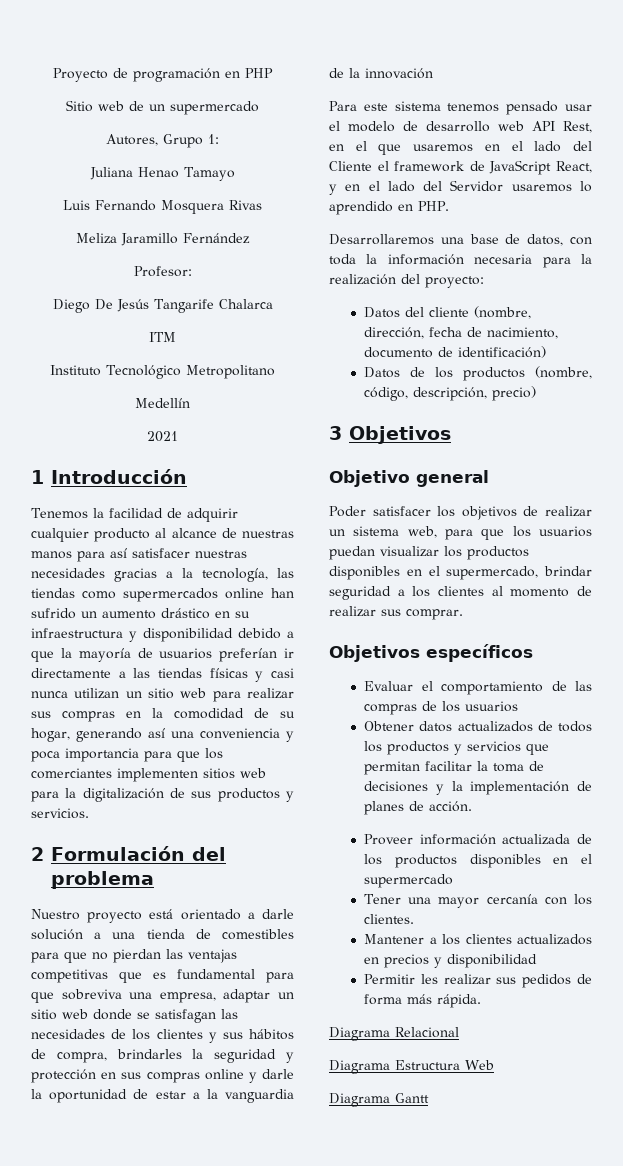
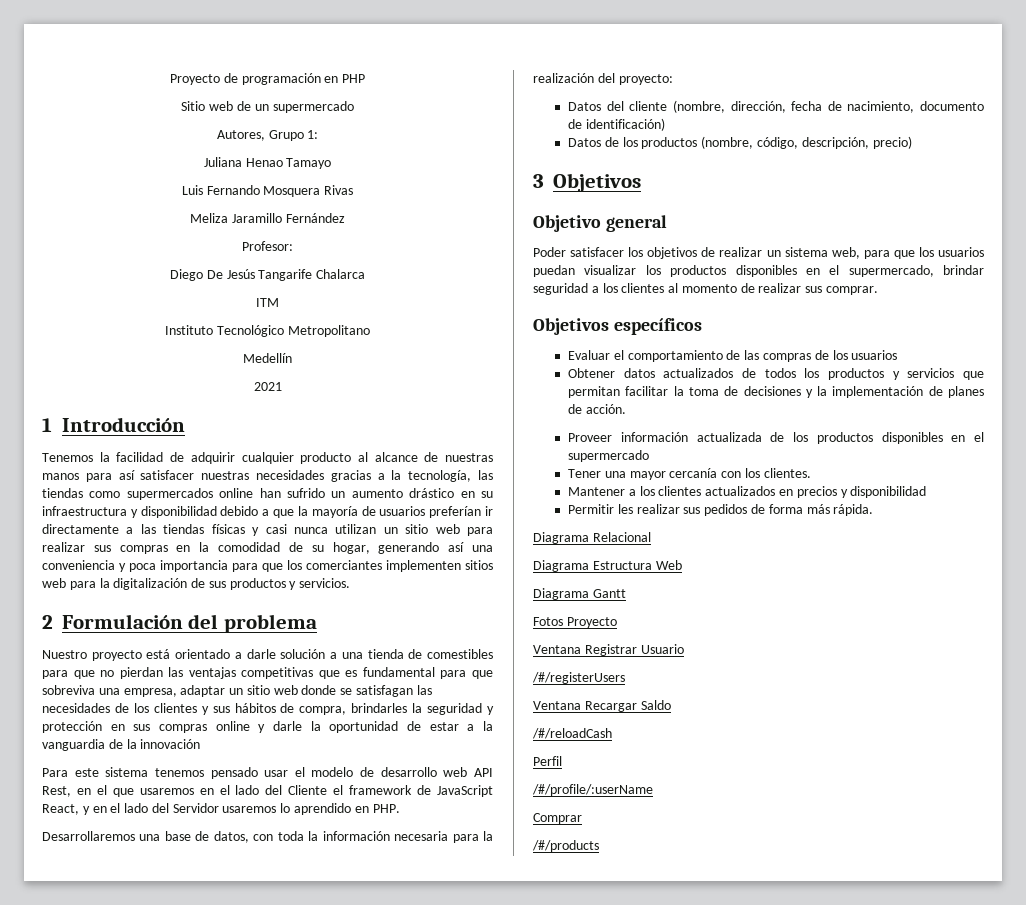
(429, 1098) none -> [533,617,617,628] [533,644,684,656] [532,672,625,684] [533,700,671,712] [532,728,612,739] [533,756,562,766] [532,784,653,796] [533,813,582,824] [532,840,599,852] // Fotos Proyecto // Ventana Registrar Usuario // /#/registerUsers // Ventana Recargar Saldo // /#/reloadCash // Perfil // /#/profile/:userName // Comprar // /#/products

